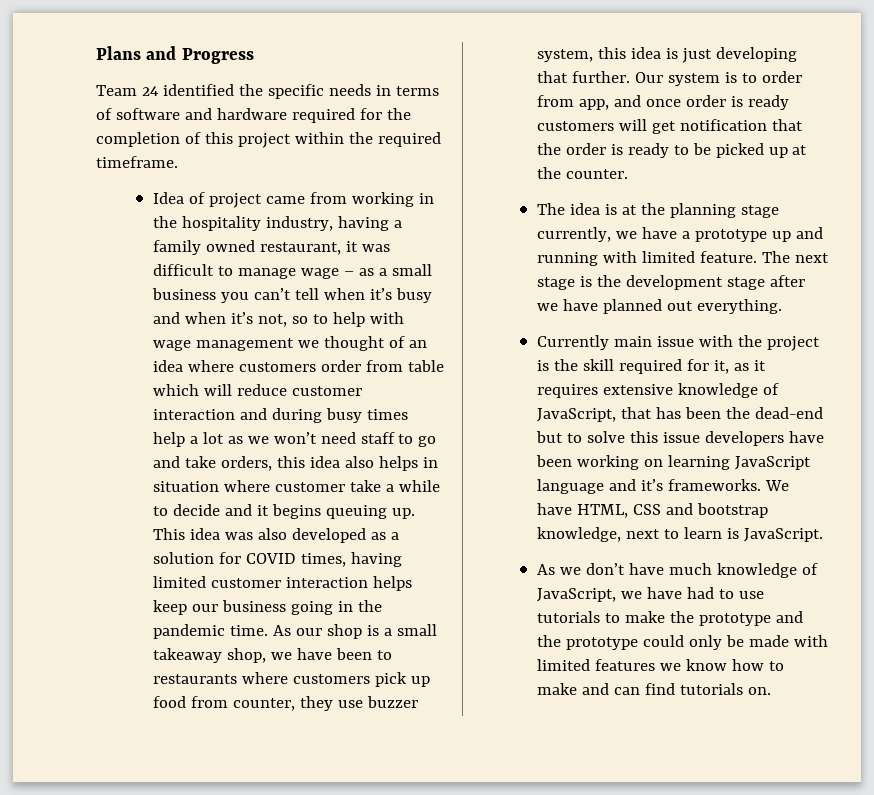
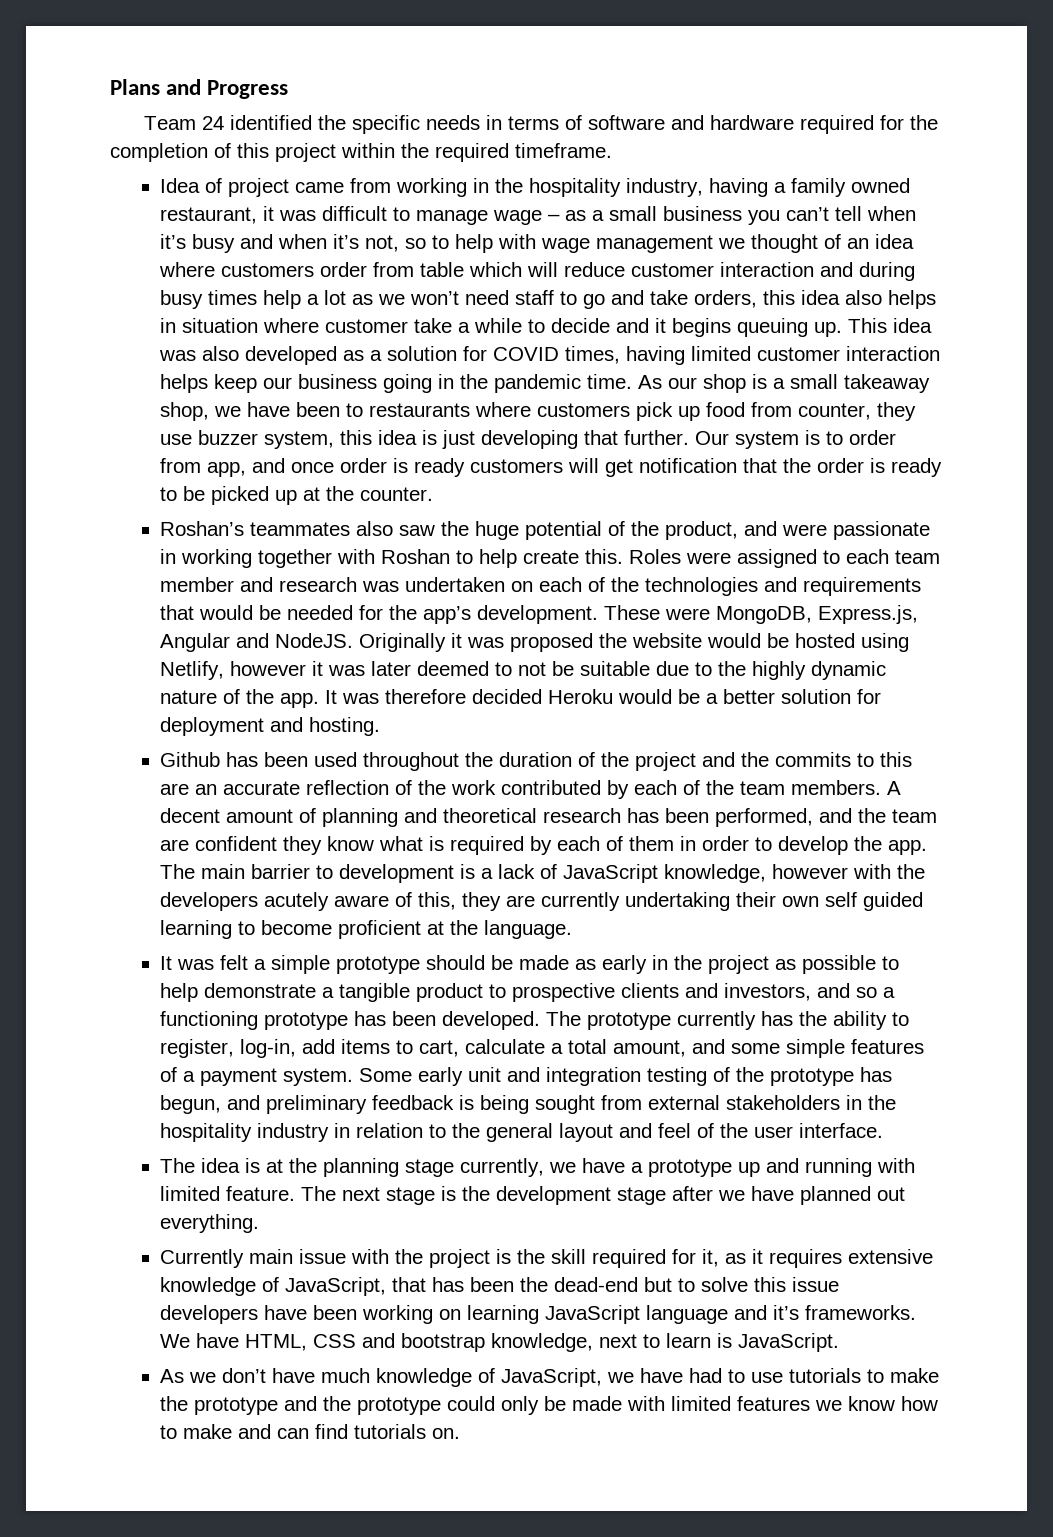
(628, 174) none -> [160,521,931,540] [160,549,941,568] [160,577,922,596] [160,605,919,624] [160,633,910,652] [160,661,887,680] [160,689,882,708] [160,717,381,736] [160,752,913,771] [160,780,902,799] [160,808,938,827] [160,836,928,855] [160,864,926,883] [160,892,924,911] [160,920,573,939] [160,955,900,974] [160,983,896,1002] [160,1011,910,1030] [160,1039,925,1058] [160,1067,893,1086] [160,1095,897,1114] [160,1123,884,1142] // Roshan’s teammates also saw the huge potential of the product, and were passionate in working together with Roshan to help create this. Roles were assigned to each team member and research was undertaken on each of the technologies and requirements that would be needed for the app’s development. These were MongoDB, Express.js, Angular and NodeJS. Originally it was proposed the website would be hosted using Netlify, however it was later deemed to not be suitable due to the highly dynamic nature of the app. It was therefore decided Heroku would be a better solution for deployment and hosting. // Github has been used throughout the duration of the project and the commits to this are an accurate reflection of the work contributed by each of the team members. A decent amount of planning and theoretical research has been performed, and the team are confident they know what is required by each of them in order to develop the app. The main barrier to development is a lack of JavaScript knowledge, however with the developers acutely aware of this, they are currently undertaking their own self guided learning to become proficient at the language. // It was felt a simple prototype should be made as early in the project as possible to help demonstrate a tangible product to prospective clients and investors, and so a functioning prototype has been developed. The prototype currently has the ability to register, log-in, add items to cart, calculate a total amount, and some simple features of a payment system. Some early unit and integration testing of the prototype has begun, and preliminary feedback is being sought from external stakeholders in the hospitality industry in relation to the general layout and feel of the user interface.

